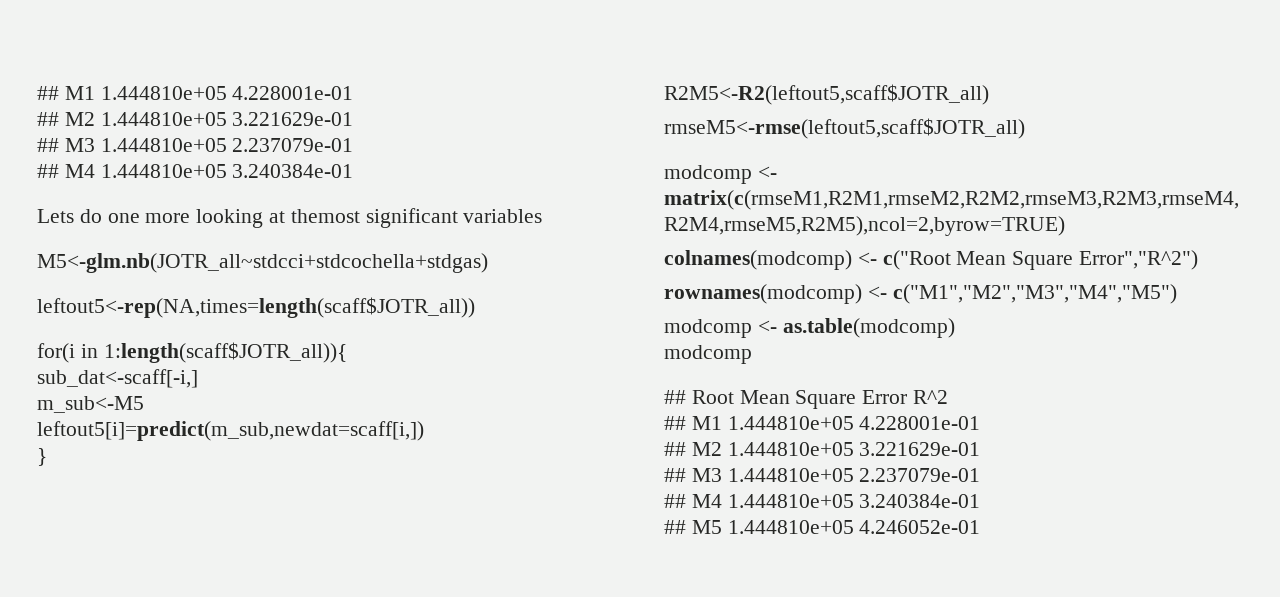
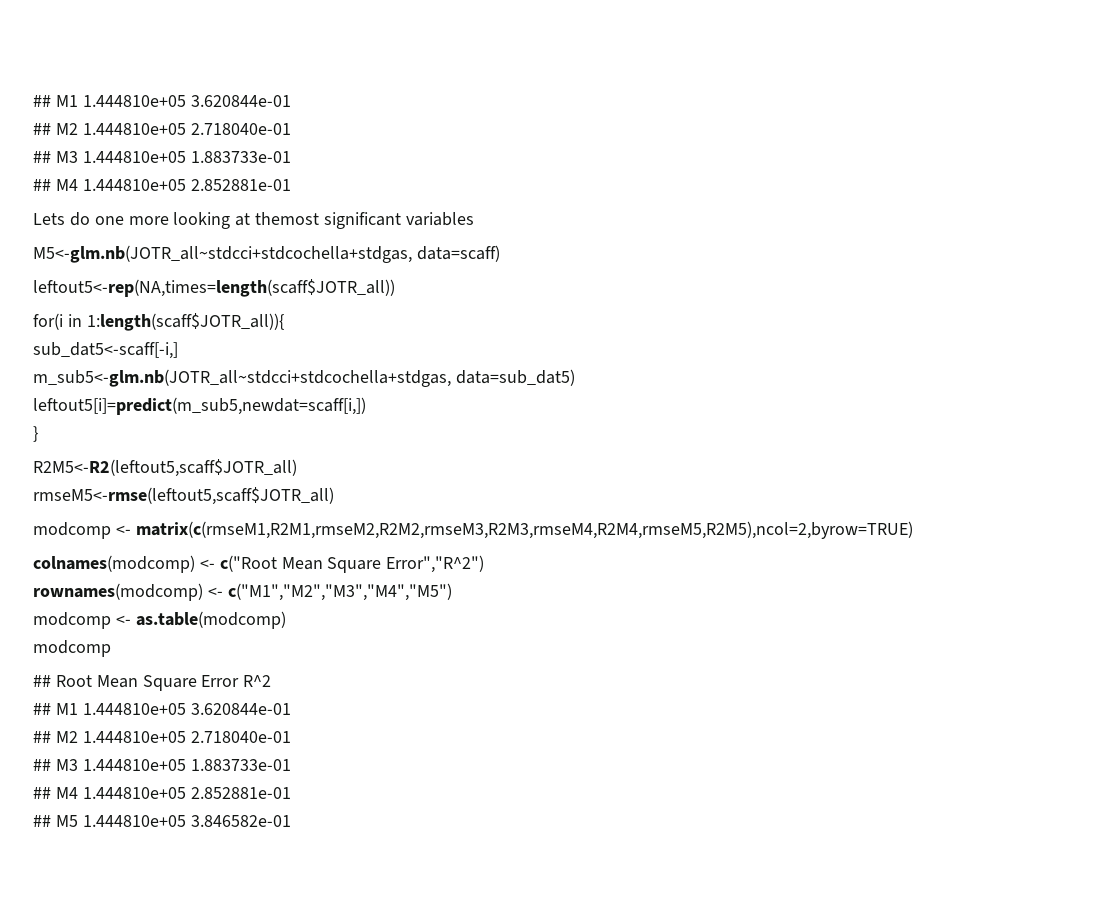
[37,86,354,100] [37,112,354,126] [37,138,354,152] [37,164,354,178] ## M1 1.444810e+05 4.228001e-01 // ## M2 1.444810e+05 3.221629e-01 // ## M3 1.444810e+05 2.237079e-01 // ## M4 1.444810e+05 3.240384e-01 -> [33,95,291,107] [33,123,291,135] [33,151,291,163] [33,179,291,191] ## M1 1.444810e+05 3.620844e-01 // ## M2 1.444810e+05 2.718040e-01 // ## M3 1.444810e+05 1.883733e-01 // ## M4 1.444810e+05 2.852881e-01
[37,253,488,273] M5<-glm.nb(JOTR_all~stdcci+stdcochella+stdgas) -> [33,245,500,263] M5<-glm.nb(JOTR_all~stdcci+stdcochella+stdgas, data=scaff)
[37,369,198,388] [37,396,144,413] [37,421,424,441] sub_dat<-scaff[-i,] // m_sub<-M5 // leftout5[i]=predict(m_sub,newdat=scaff[i,]) -> [33,342,178,359] [33,369,575,387] [33,397,366,415] sub_dat5<-scaff[-i,] // m_sub5<-glm.nb(JOTR_all~stdcci+stdcochella+stdgas, data=sub_dat5) // leftout5[i]=predict(m_sub5,newdat=scaff[i,])
[859,416,981,430] [664,442,981,456] [664,468,981,482] [664,494,981,508] 4.228001e-01 // ## M2 1.444810e+05 3.221629e-01 // ## M3 1.444810e+05 2.237079e-01 // ## M4 1.444810e+05 3.240384e-01 -> [190,703,291,715] [33,731,291,743] [33,759,291,771] [33,787,291,799] 3.620844e-01 // ## M2 1.444810e+05 2.718040e-01 // ## M3 1.444810e+05 1.883733e-01 // ## M4 1.444810e+05 2.852881e-01
[859,520,981,534] 4.246052e-01 -> [190,815,291,827] 3.846582e-01

